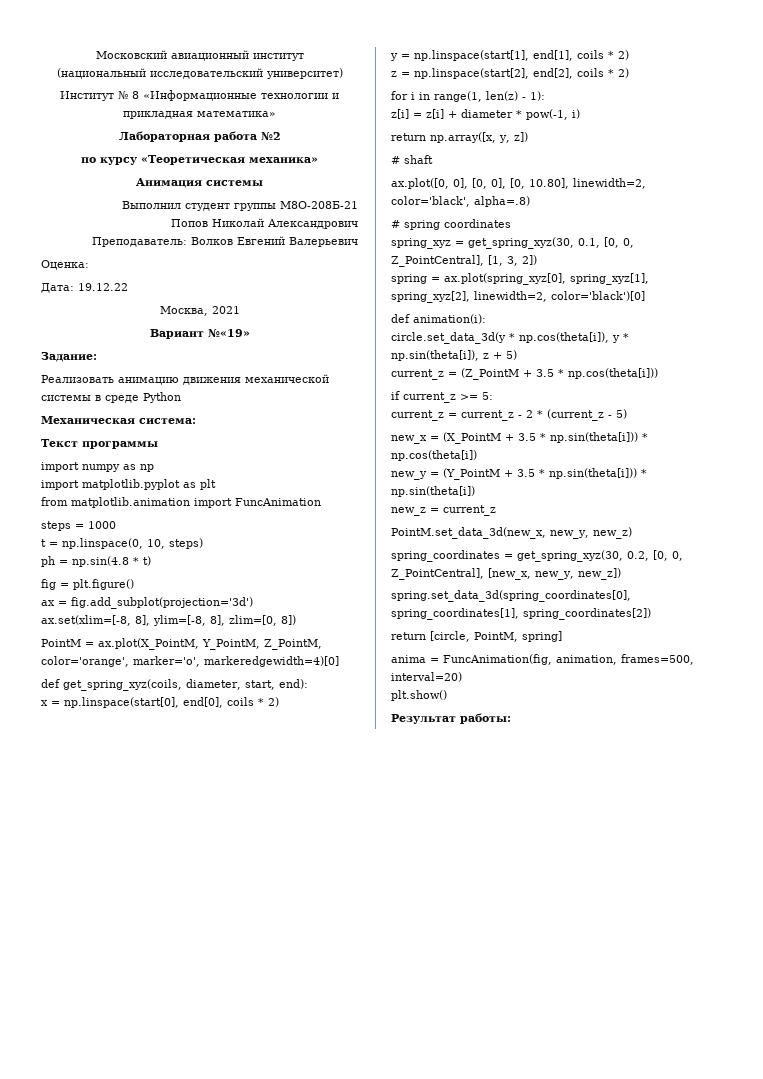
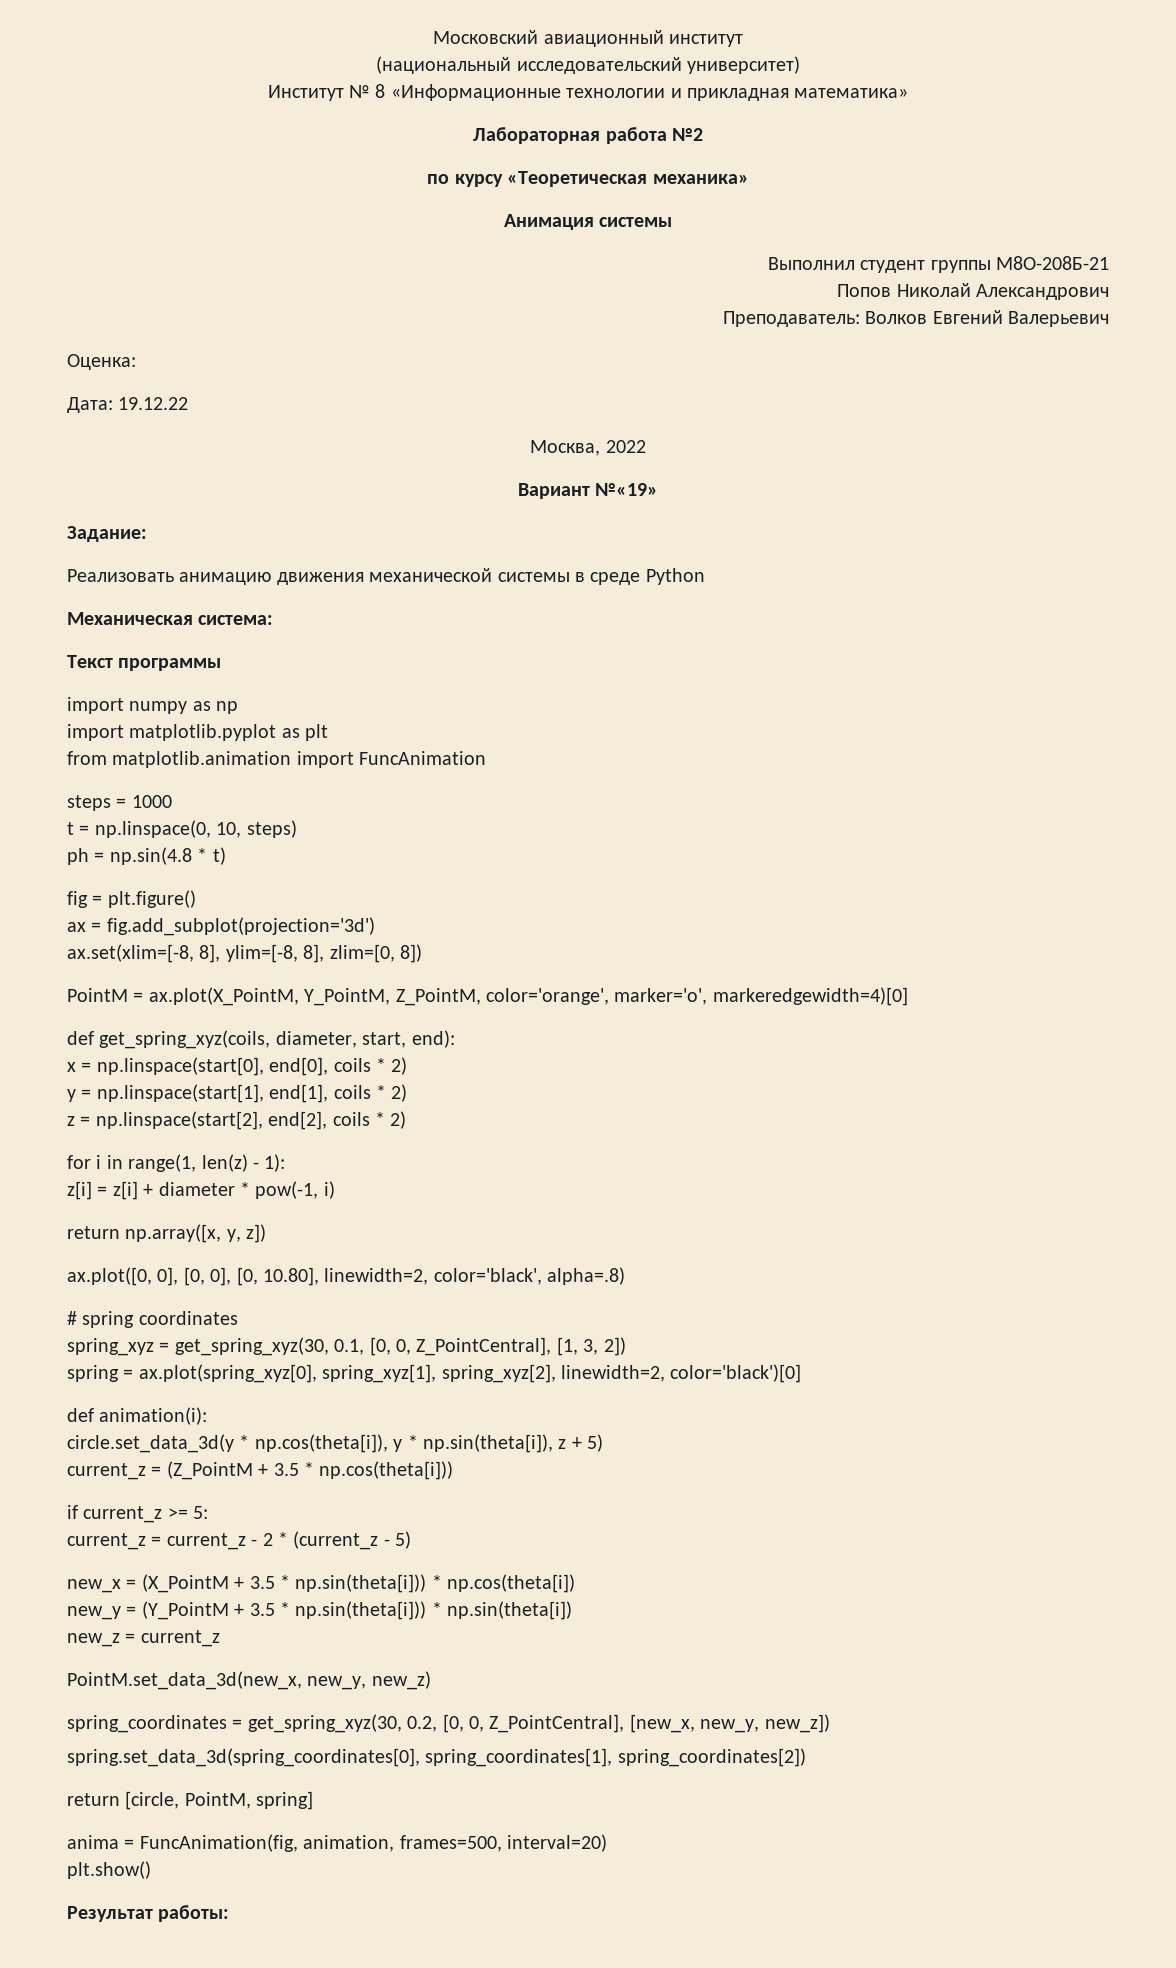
[211,306,240,314] 2021 -> [605,440,646,453] 2022
[391,155,433,164] // # shaft -> (267, 1233) none

